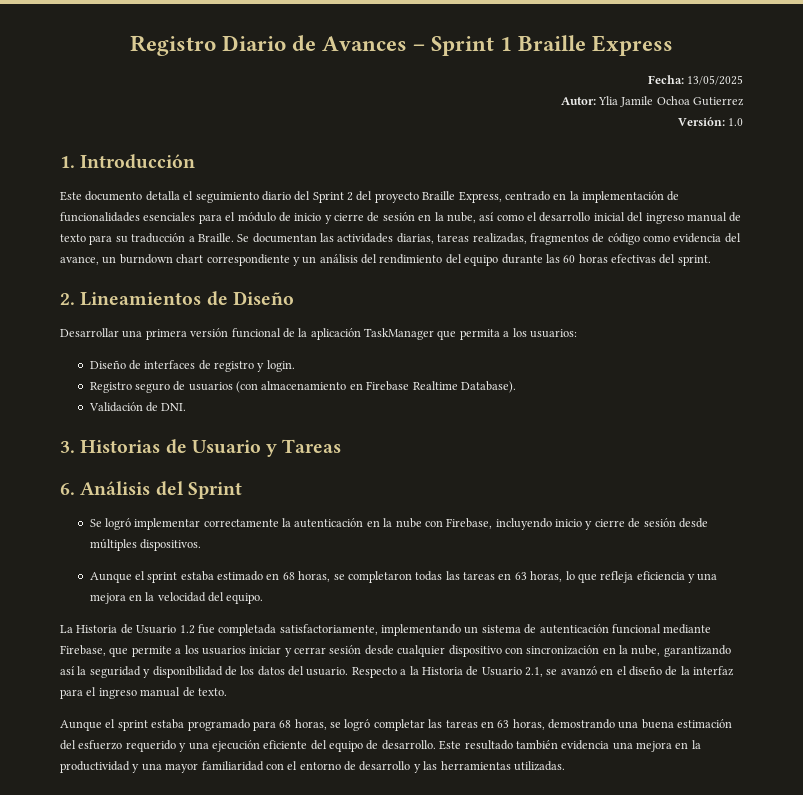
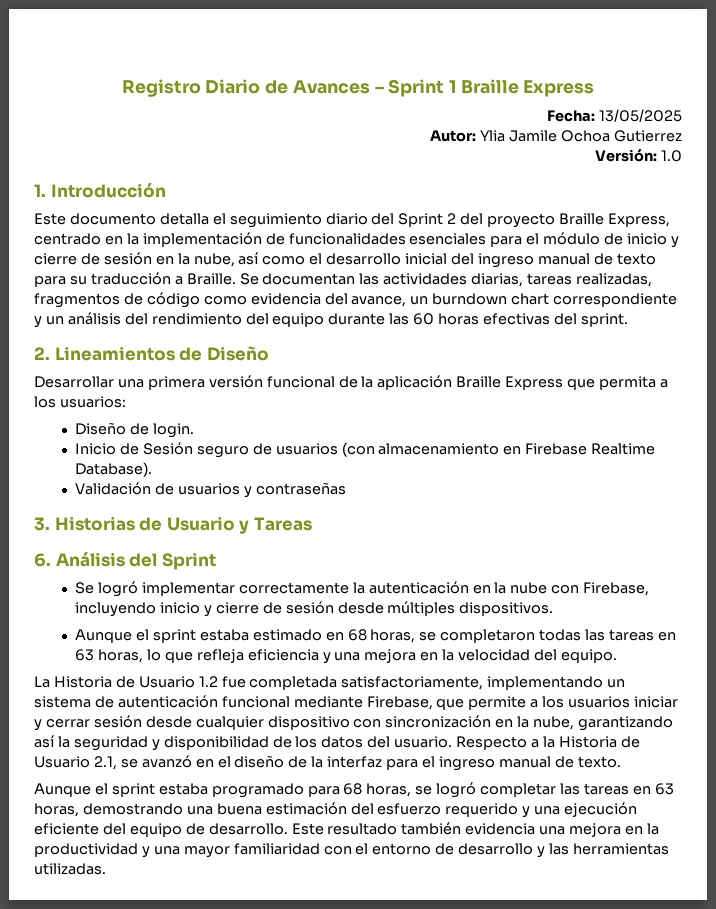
[364,328,434,340] TaskManager -> [456,376,564,390] Braille Express
[144,360,295,372] [89,382,132,393] interfaces de registro y login. // Registro -> [152,423,194,438] [75,442,193,455] login. // Inicio de Sesión
[161,403,187,411] DNI. -> [177,482,346,498] usuarios y contraseñas

